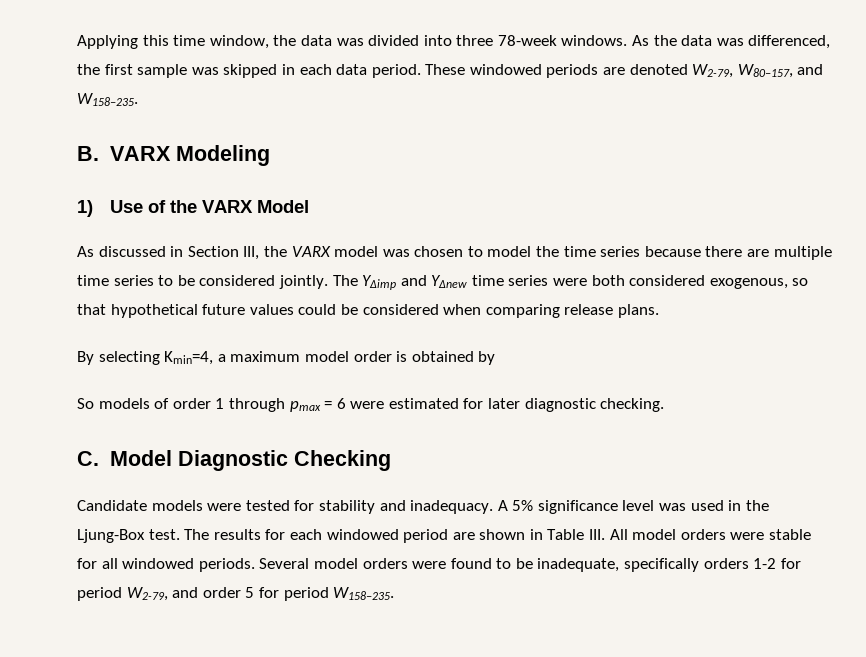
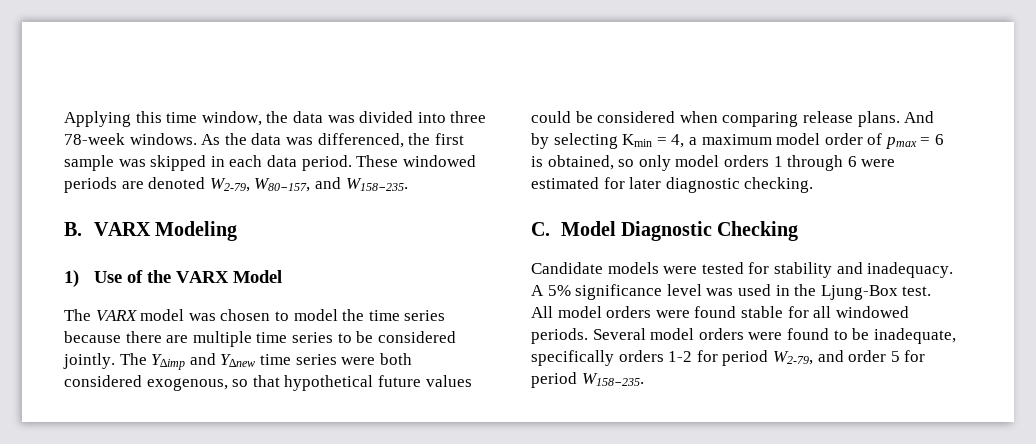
[77,246,287,260] As discussed in Section III, the -> [64,309,91,321] The
[77,351,496,365] [77,398,333,412] // By selecting Kmin=4, a maximum model order is obtained by // So models of order 1 through pmax = -> [904,111,935,123] [531,133,945,149] [531,155,844,171] And by selecting Kmin = 4, a maximum model order of pmax = 6 is obtained, so only model orders 1 through
[184,529,606,543] The results for each windowed period are shown in Table III. -> (932, 291) none
(765, 536) none -> [694,306,737,318] found

